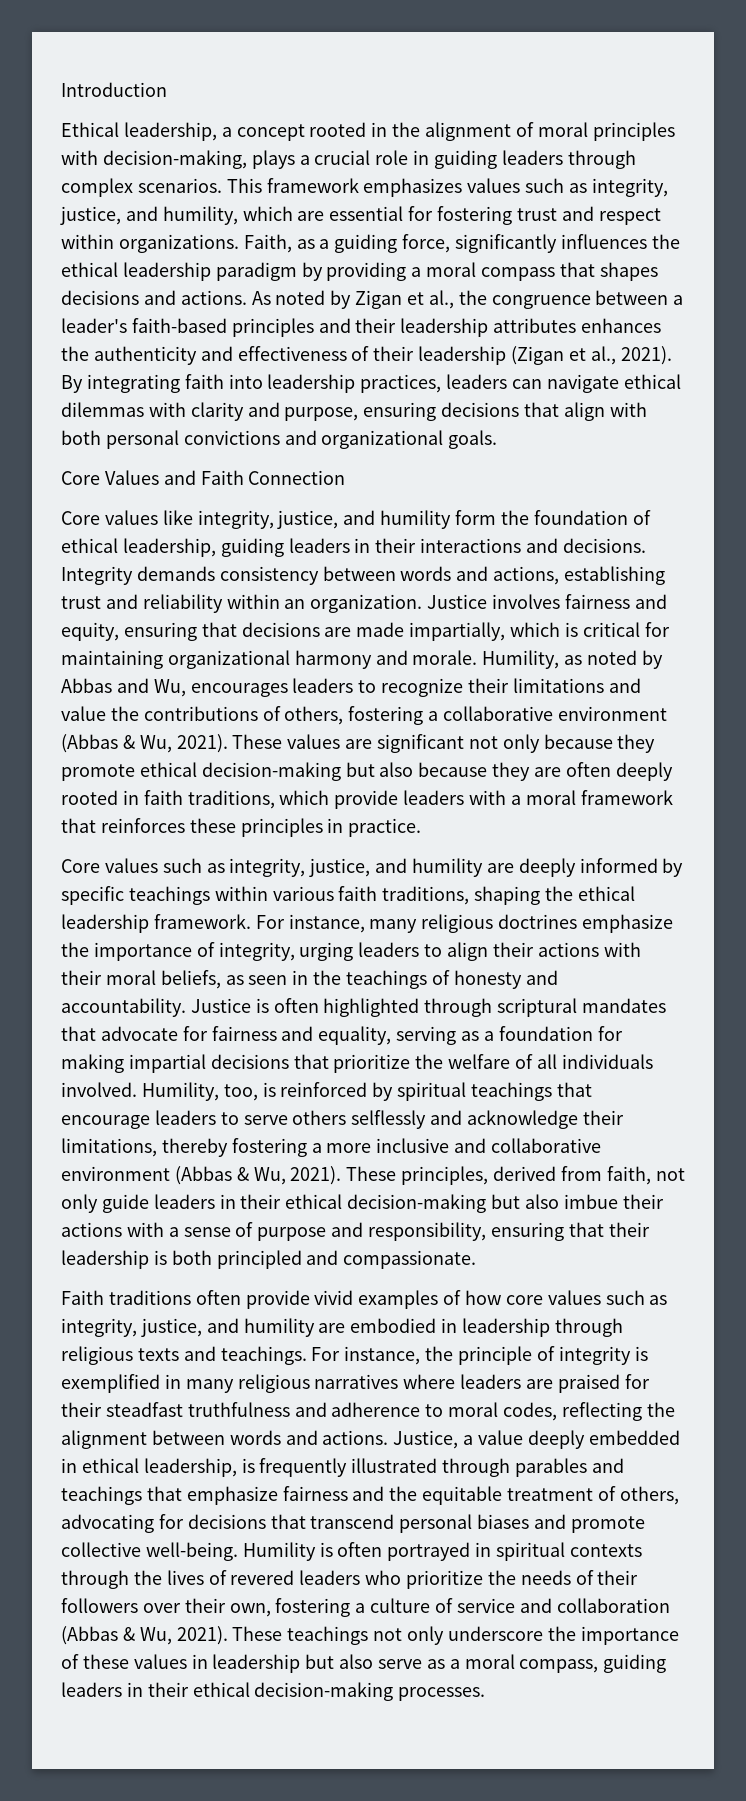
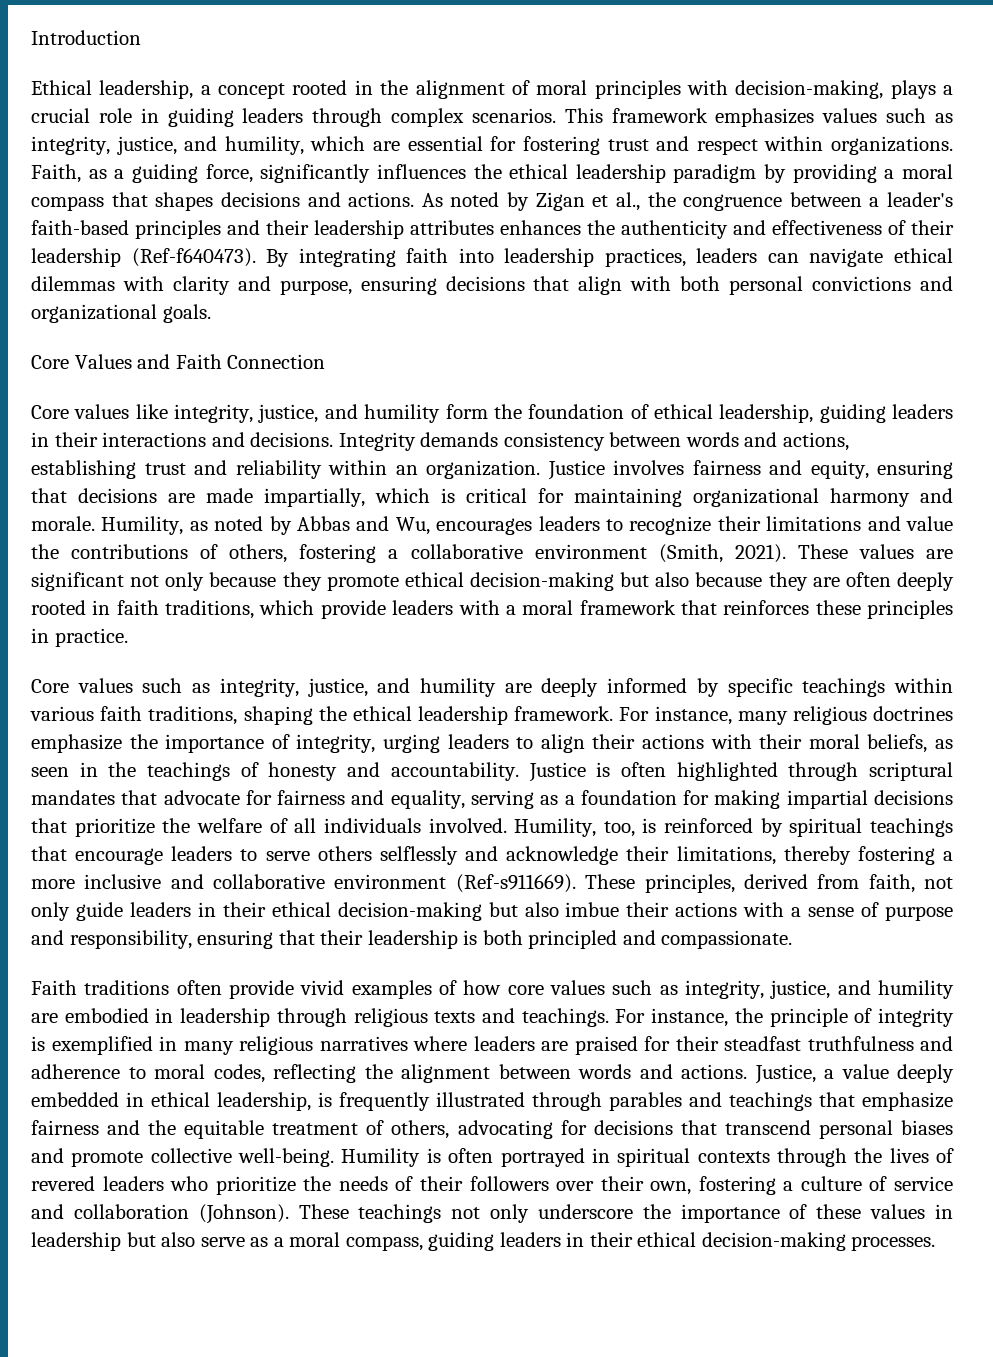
[511,346,672,365] (Zigan et al., 2021). -> [131,248,256,267] (Ref-f640473).
[61,734,172,753] (Abbas & Wu, -> [658,544,723,563] (Smith,
[174,1166,342,1185] (Abbas & Wu, 2021). -> [455,874,576,893] (Ref-s911669).
[61,1626,228,1645] (Abbas & Wu, 2021). -> [198,1204,289,1224] (Johnson).

